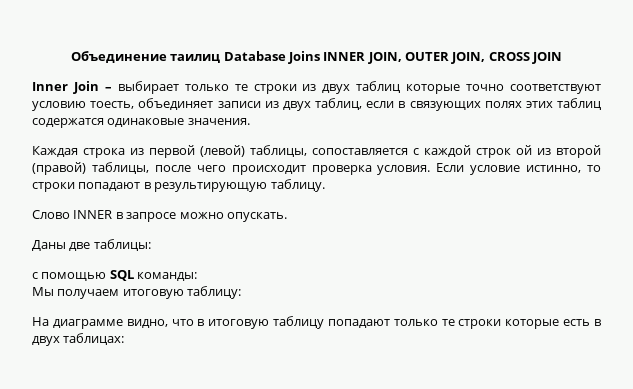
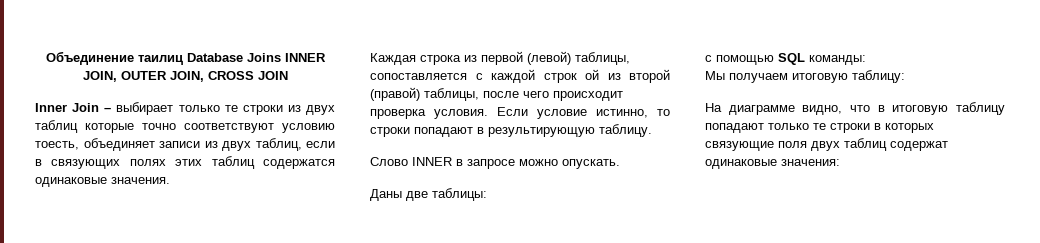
[505,319,601,329] [32,333,125,346] которые есть в двух таблицах: -> [874,123,934,133] [705,138,948,151] [705,159,840,169] в которых связующие поля двух таблиц содержат одинаковые значения:

